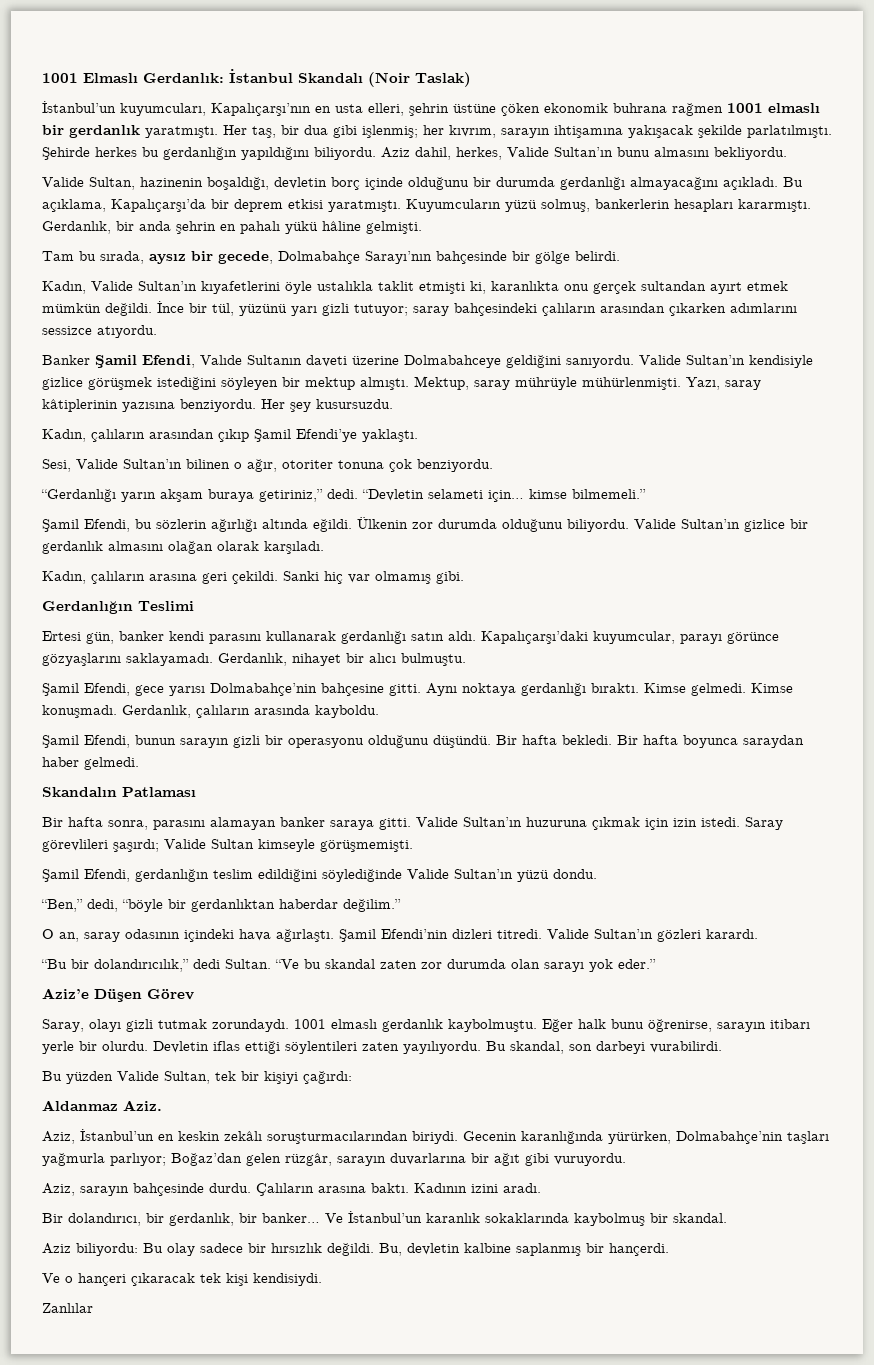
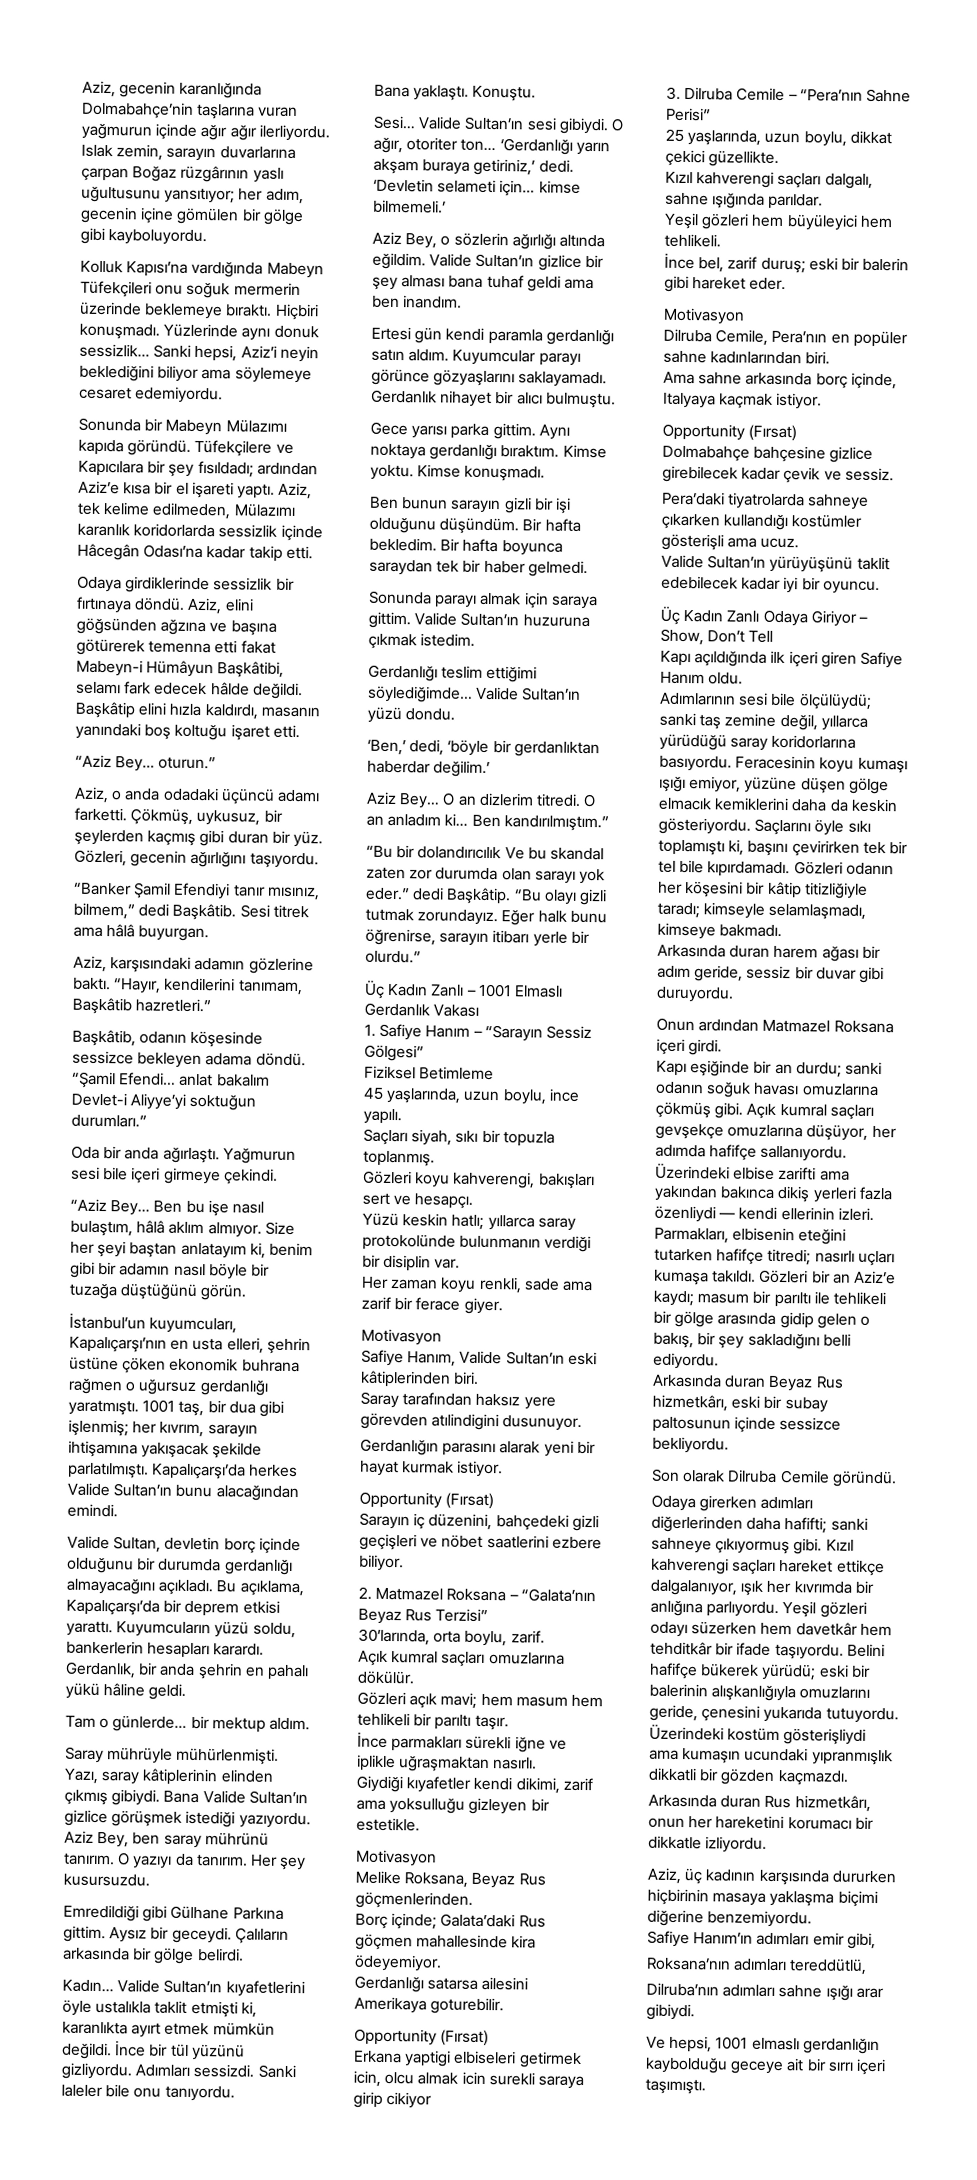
[42,69,471,87] 1001 Elmaslı Gerdanlık: İstanbul Skandalı (Noir Taslak) -> [82,80,263,99] [81,101,299,120] [81,123,330,142] [81,144,296,162] [81,165,284,183] [81,186,304,205] [80,206,304,226] [80,227,208,246] [80,260,324,279] [80,280,301,299] [79,301,319,321] [79,323,319,341] [79,343,319,363] [79,364,312,384] [79,386,224,404] [78,417,287,436] [78,439,294,457] [78,460,318,478] [78,480,313,500] [77,502,296,520] [77,523,323,542] [77,543,313,562] [77,575,295,594] [76,596,254,615] [76,617,277,636] [76,638,276,656] [76,659,285,678] [76,681,303,700] [75,701,320,720] [75,722,300,741] [75,754,217,772] [74,786,320,805] [74,807,283,826] [74,829,323,848] [74,849,319,869] [73,882,320,901] [73,902,309,921] [73,924,210,942] [73,955,314,975] [73,977,303,996] [72,997,212,1015] [72,1029,264,1048] [72,1050,306,1069] [72,1071,270,1089] [71,1092,257,1111] [71,1114,147,1128] [71,1145,296,1165] [71,1166,278,1185] [70,1198,264,1217] [70,1220,295,1238] [70,1240,313,1259] [70,1261,270,1280] [69,1283,247,1301] Aziz, gecenin karanlığında Dolmabahçe’nin taşlarına vuran yağmurun içinde ağır ağır ilerliyordu. Islak zemin, sarayın duvarlarına çarpan Boğaz rüzgârının yaslı uğultusunu yansıtıyor; her adım, gecenin içine gömülen bir gölge gibi kayboluyordu. // Kolluk Kapısı’na vardığında Mabeyn Tüfekçileri onu soğuk mermerin üzerinde beklemeye bıraktı. Hiçbiri konuşmadı. Yüzlerinde aynı donuk sessizlik… Sanki hepsi, Aziz’i neyin beklediğini biliyor ama söylemeye cesaret edemiyordu. // Sonunda bir Mabeyn Mülazımı kapıda göründü. Tüfekçilere ve Kapıcılara bir şey fısıldadı; ardından Aziz’e kısa bir el işareti yaptı. Aziz, tek kelime edilmeden, Mülazımı karanlık koridorlarda sessizlik içinde Hâcegân Odası’na kadar takip etti. // Odaya girdiklerinde sessizlik bir fırtınaya döndü. Aziz, elini göğsünden ağzına ve başına götürerek temenna etti fakat Mabeyn-i Hümâyun Başkâtibi, selamı fark edecek hâlde değildi. Başkâtip elini hızla kaldırdı, masanın yanındaki boş koltuğu işaret etti. // “Aziz Bey… oturun.” // Aziz, o anda odadaki üçüncü adamı farketti. Çökmüş, uykusuz, bir şeylerden kaçmış gibi duran bir yüz. Gözleri, gecenin ağırlığını taşıyordu. // “Banker Şamil Efendiyi tanır mısınız, bilmem,” dedi Başkâtib. Sesi titrek ama hâlâ buyurgan. // Aziz, karşısındaki adamın gözlerine baktı. “Hayır, kendilerini tanımam, Başkâtib hazretleri.” // Başkâtib, odanın köşesinde sessizce bekleyen adama döndü. “Şamil Efendi… anlat bakalım Devlet-i Aliyye’yi soktuğun durumları.” // Oda bir anda ağırlaştı. Yağmurun sesi bile içeri girmeye çekindi. // “Aziz Bey… Ben bu işe nasıl bulaştım, hâlâ aklım almıyor. Size her şeyi baştan anlatayım ki, benim gibi bir adamın nasıl böyle bir tuzağa düştüğünü görün.
[727,103,820,113] [42,125,247,138] 1001 elmaslı bir gerdanlık yaratmıştı. Her -> [125,1379,268,1396] [68,1399,176,1416] o uğursuz gerdanlığı yaratmıştı. 1001
[42,147,502,160] Şehirde herkes bu gerdanlığın yapıldığını biliyordu. Aziz dahil, herkes, -> [151,1463,299,1480] Kapalıçarşı’da herkes
[654,147,787,160] [42,177,269,190] almasını bekliyordu. // Valide Sultan, hazinenin boşaldığı, -> [215,1485,299,1502] [67,1503,118,1518] [67,1535,162,1553] alacağından emindi. // Valide Sultan,
[328,200,401,212] yaratmıştı. -> [66,1620,113,1637] yarattı.
[541,199,590,212] solmuş, -> [252,1622,296,1639] soldu,
[738,199,811,212] kararmıştı. -> [213,1643,265,1656] karardı.
[366,221,422,234] gelmişti. -> [148,1683,187,1700] geldi.
[79,251,507,264] bu sırada, aysız bir gecede, Dolmabahçe Sarayı’nın bahçesinde -> [99,1715,310,1733] [65,1746,280,1765] [64,1768,273,1786] [64,1789,308,1806] [64,1809,311,1829] [64,1830,269,1849] [64,1852,307,1871] [63,1873,150,1887] [63,1904,284,1922] [63,1925,289,1944] [63,1947,130,1961] o günlerde… bir mektup aldım. // Saray mührüyle mühürlenmişti. Yazı, saray kâtiplerinin elinden çıkmış gibiydi. Bana Valide Sultan’ın gizlice görüşmek istediği yazıyordu. Aziz Bey, ben saray mührünü tanırım. O yazıyı da tanırım. Her şey kusursuzdu. // Emredildiği gibi Gülhane Parkına gittim. Aysız bir geceydi. Çalıların arkasında
[42,281,86,294] Kadın, -> [62,1979,114,1993] Kadın…
[564,281,706,294] onu gerçek sultandan -> (128, 2028) none
[212,303,797,316] [42,325,157,338] [42,355,813,368] [42,376,761,390] [42,399,393,412] [42,429,418,442] [42,459,493,472] [41,489,646,502] [42,517,808,532] [42,541,324,554] [42,571,464,584] [42,601,194,614] [42,631,675,644] tül, yüzünü yarı gizli tutuyor; saray bahçesindeki çalıların arasından çıkarken adımlarını sessizce atıyordu. // Banker Şamil Efendi, Valıde Sultanın daveti üzerine Dolmabahceye geldiğini sanıyordu. Valide Sultan’ın kendisiyle gizlice görüşmek istediğini söyleyen bir mektup almıştı. Mektup, saray mührüyle mühürlenmişti. Yazı, saray kâtiplerinin yazısına benziyordu. Her şey kusursuzdu. // Kadın, çalıların arasından çıkıp Şamil Efendi’ye yaklaştı. // Sesi, Valide Sultan’ın bilinen o ağır, otoriter tonuna çok benziyordu. // “Gerdanlığı yarın akşam buraya getiriniz,” dedi. “Devletin selameti için… kimse bilmemeli.” // Şamil Efendi, bu sözlerin ağırlığı altında eğildi. Ülkenin zor durumda olduğunu biliyordu. Valide Sultan’ın gizlice bir gerdanlık almasını olağan olarak karşıladı. // Kadın, çalıların arasına geri çekildi. Sanki hiç var olmamış gibi. // Gerdanlığın Teslimi // Ertesi gün, banker kendi parasını kullanarak gerdanlığı satın aldı. Kapalıçarşı’daki kuyumcular, -> [170,2043,245,2061] [61,2062,296,2080] [61,2084,235,2102] [374,84,537,102] [373,115,624,135] [373,137,610,156] [373,158,574,176] [373,178,581,197] [373,199,446,214] [372,231,605,250] [372,252,604,271] [372,274,594,292] [372,295,463,309] [371,326,614,346] [371,348,537,366] tül yüzünü gizliyordu. Adımları sessizdi. Sanki laleler bile onu tanıyordu. // Bana yaklaştı. Konuştu. // Sesi… Valide Sultan’ın sesi gibiydi. O ağır, otoriter ton… ‘Gerdanlığı yarın akşam buraya getiriniz,’ dedi. ‘Devletin selameti için… kimse bilmemeli.’ // Aziz Bey, o sözlerin ağırlığı altında eğildim. Valide Sultan’ın gizlice bir şey alması bana tuhaf geldi ama ben inandım. // Ertesi gün kendi paramla gerdanlığı satın aldım. Kuyumcular
[218,653,287,666] Gerdanlık, -> [371,389,437,404] Gerdanlık
[42,683,793,696] [42,705,379,718] [42,735,130,748] Şamil Efendi, gece yarısı Dolmabahçe’nin bahçesine gitti. Aynı noktaya gerdanlığı bıraktı. Kimse gelmedi. Kimse konuşmadı. Gerdanlık, çalıların arasında kayboldu. // Şamil Efendi, -> [370,421,570,440] [370,443,607,461] [370,464,546,482] [369,496,399,510] Gece yarısı parka gittim. Aynı noktaya gerdanlığı bıraktım. Kimse yoktu. Kimse konuşmadı. // Ben
[288,735,612,748] operasyonu olduğunu düşündü. Bir hafta bekledi. -> [554,497,571,514] [369,517,581,535] [369,537,437,552] işi olduğunu düşündüm. Bir hafta bekledim.
(804, 741) none -> [436,559,482,573] tek bir
[42,787,196,797] [42,817,783,830] [42,839,413,852] [42,869,597,882] [41,899,401,912] [42,929,758,942] [41,959,299,972] Skandalın Patlaması // Bir hafta sonra, parasını alamayan banker saraya gitti. Valide Sultan’ın huzuruna çıkmak için izin istedi. Saray görevlileri şaşırdı; Valide Sultan kimseyle görüşmemişti. // Şamil Efendi, gerdanlığın teslim edildiğini söylediğinde Valide Sultan’ın yüzü dondu. // “Ben,” dedi, “böyle bir gerdanlıktan haberdar değilim.” // O an, saray odasının içindeki hava ağırlaştı. Şamil Efendi’nin dizleri titredi. Valide Sultan’ın gözleri karardı. // “Bu bir dolandırıcılık,” dedi Sultan. “Ve -> [369,590,598,610] [368,611,590,629] [368,633,476,650] [368,664,538,683] [367,685,582,703] [367,706,456,724] [367,739,600,758] [367,760,491,778] [366,791,597,809] [366,813,609,832] [366,845,525,860] Sonunda parayı almak için saraya gittim. Valide Sultan’ın huzuruna çıkmak istedim. // Gerdanlığı teslim ettiğimi söylediğimde… Valide Sultan’ın yüzü dondu. // ‘Ben,’ dedi, ‘böyle bir gerdanlıktan haberdar değilim.’ // Aziz Bey… O an dizlerim titredi. O an anladım ki… Ben kandırılmıştım.” // “Bu bir dolandırıcılık Ve
[42,988,194,1002] [42,1019,537,1032] // Aziz’e Düşen Görev // Saray, olayı gizli tutmak zorundaydı. 1001 elmaslı gerdanlık kaybolmuştu. -> [412,887,607,906] [365,908,499,926] dedi Başkâtip. “Bu olayı gizli tutmak zorundayız.
[102,1041,722,1054] [42,1071,352,1084] [42,1100,162,1111] [42,1129,829,1144] [42,1153,626,1166] [42,1183,541,1196] [42,1211,727,1226] [42,1243,669,1256] [42,1273,322,1286] [42,1303,93,1313] olurdu. Devletin iflas ettiği söylentileri zaten yayılıyordu. Bu skandal, son darbeyi vurabilirdi. // Bu yüzden Valide Sultan, tek bir kişiyi çağırdı: // Aldanmaz Aziz. // Aziz, İstanbul’un en keskin zekâlı soruşturmacılarından biriydi. Gecenin karanlığında yürürken, Dolmabahçe’nin taşları yağmurla parlıyor; Boğaz’dan gelen rüzgâr, sarayın duvarlarına bir ağıt gibi vuruyordu. // Aziz, sarayın bahçesinde durdu. Çalıların arasına baktı. Kadının izini aradı. // Bir dolandırıcı, bir gerdanlık, bir banker… Ve İstanbul’un karanlık sokaklarında kaybolmuş bir skandal. // Aziz biliyordu: Bu olay sadece bir hırsızlık değildi. Bu, devletin kalbine saplanmış bir hançerdi. // Ve o hançeri çıkaracak tek kişi kendisiydi. // Zanlılar -> [365,950,421,964] [364,979,563,999] [364,1002,480,1017] [364,1023,592,1042] [364,1044,424,1062] [364,1065,495,1081] [363,1087,580,1105] [363,1108,402,1125] [363,1128,555,1147] [363,1150,435,1167] [363,1170,595,1190] [362,1192,474,1209] [362,1212,576,1231] [362,1233,592,1253] [362,1254,461,1272] [361,1276,593,1294] [361,1296,503,1315] [361,1328,442,1346] [361,1349,597,1367] [360,1370,480,1388] [360,1391,556,1410] [360,1412,583,1431] [360,1438,596,1457] [360,1460,504,1478] [359,1491,495,1510] [359,1512,599,1532] [359,1533,602,1551] [359,1554,404,1572] [358,1586,596,1603] [358,1608,489,1625] [358,1628,545,1647] [358,1650,565,1667] [357,1670,415,1685] [357,1691,603,1709] [357,1712,509,1731] [357,1731,567,1753] [356,1754,538,1773] [356,1775,593,1794] [356,1797,550,1815] [356,1817,420,1832] [356,1849,437,1867] [355,1870,546,1889] [355,1891,473,1909] [355,1913,546,1930] [355,1933,537,1951] [354,1954,442,1972] [354,1975,529,1993] [354,1996,505,2015] [354,2028,490,2047] [353,2050,582,2069] [353,2070,584,2090] [353,2091,433,2109] [666,86,911,103] [665,107,711,122] [665,128,892,147] [665,149,780,167] [665,171,873,189] [665,192,824,210] [664,212,893,231] [664,233,721,248] [664,252,910,274] [664,275,787,293] [663,307,745,325] [663,328,908,348] [663,350,831,365] [663,371,897,390] [663,392,823,410] [662,423,798,442] [662,445,874,463] [662,465,894,484] [662,491,870,510] [661,513,863,531] [661,533,800,551] [661,554,890,573] [661,575,880,594] [660,605,868,627] [660,628,774,646] [660,650,903,669] [660,671,744,685] [659,692,872,710] [659,712,868,731] [659,733,857,751] [659,755,908,774] [659,776,889,795] [658,797,898,813] [658,817,871,836] [658,839,908,857] [658,859,894,878] [658,881,868,899] [657,902,867,920] [657,922,783,940] [657,944,881,962] [657,965,884,984] [656,986,734,1003] [656,1017,894,1034] [656,1038,723,1056] [656,1060,882,1078] [655,1081,879,1098] [655,1101,874,1120] [655,1123,897,1141] [655,1144,848,1162] [655,1162,850,1181] [654,1185,893,1203] [654,1205,874,1223] [654,1227,847,1245] [654,1248,895,1267] [654,1269,896,1286] [653,1290,886,1308] [653,1310,870,1329] [653,1332,851,1350] [653,1352,719,1370] [652,1374,844,1392] [652,1394,828,1413] [652,1416,842,1433] [652,1436,729,1454] [651,1468,897,1488] [651,1494,814,1512] [651,1515,868,1534] [651,1537,854,1555] [651,1557,885,1577] [650,1579,874,1596] [650,1600,867,1618] [650,1621,892,1638] [650,1641,885,1660] [649,1662,871,1681] [649,1683,871,1702] [649,1704,899,1724] [649,1723,867,1745] [649,1747,893,1766] [648,1767,849,1786] [648,1794,871,1812] [648,1815,874,1831] [648,1835,768,1853] [647,1867,896,1886] [647,1888,878,1908] [647,1909,813,1928] [647,1930,876,1950] [646,1957,868,1975] [646,1982,884,2001] [646,2003,695,2021] [646,2035,880,2055] [645,2057,886,2076] [645,2078,706,2095] olurdu.” // Üç Kadın Zanlı – 1001 Elmaslı Gerdanlık Vakası // 1. Safiye Hanım – “Sarayın Sessiz Gölgesi” // Fiziksel Betimleme // 45 yaşlarında, uzun boylu, ince yapılı. // Saçları siyah, sıkı bir topuzla toplanmış. // Gözleri koyu kahverengi, bakışları sert ve hesapçı. // Yüzü keskin hatlı; yıllarca saray protokolünde bulunmanın verdiği bir disiplin var. // Her zaman koyu renkli, sade ama zarif bir ferace giyer. // Motivasyon // Safiye Hanım, Valide Sultan’ın eski kâtiplerinden biri. // Saray tarafından haksız yere görevden atılindigini dusunuyor. // Gerdanlığın parasını alarak yeni bir hayat kurmak istiyor. // Opportunity (Fırsat) // Sarayın iç düzenini, bahçedeki gizli geçişleri ve nöbet saatlerini ezbere biliyor. // 2. Matmazel Roksana – “Galata’nın Beyaz Rus Terzisi” // 30’larında, orta boylu, zarif. // Açık kumral saçları omuzlarına dökülür. // Gözleri açık mavi; hem masum hem tehlikeli bir parıltı taşır. // İnce parmakları sürekli iğne ve iplikle uğraşmaktan nasırlı. // Giydiği kıyafetler kendi dikimi, zarif ama yoksulluğu gizleyen bir estetikle. // Motivasyon // Melike Roksana, Beyaz Rus göçmenlerinden. // Borç içinde; Galata’daki Rus göçmen mahallesinde kira ödeyemiyor. // Gerdanlığı satarsa ailesini Amerikaya goturebilir. // Opportunity (Fırsat) // Erkana yaptigi elbiseleri getirmek icin, olcu almak icin surekli saraya girip cikiyor // 3. Dilruba Cemile – “Pera’nın Sahne Perisi” // 25 yaşlarında, uzun boylu, dikkat çekici güzellikte. // Kızıl kahverengi saçları dalgalı, sahne ışığında parıldar. // Yeşil gözleri hem büyüleyici hem tehlikeli. // İnce bel, zarif duruş; eski bir balerin gibi hareket eder. // Motivasyon // Dilruba Cemile, Pera’nın en popüler sahne kadınlarından biri. // Ama sahne arkasında borç içinde, Italyaya kaçmak istiyor. // Opportunity (Fırsat) // Dolmabahçe bahçesine gizlice girebilecek kadar çevik ve sessiz. // Pera’daki tiyatrolarda sahneye çıkarken kullandığı kostümler gösterişli ama ucuz. // Valide Sultan’ın yürüyüşünü taklit edebilecek kadar iyi bir oyuncu. // Üç Kadın Zanlı Odaya Giriyor – Show, Don’t Tell // Kapı açıldığında ilk içeri giren Safiye Hanım oldu. // Adımlarının sesi bile ölçülüydü; sanki taş zemine değil, yıllarca yürüdüğü saray koridorlarına basıyordu. Feracesinin koyu kumaşı ışığı emiyor, yüzüne düşen gölge elmacık kemiklerini daha da keskin gösteriyordu. Saçlarını öyle sıkı toplamıştı ki, başını çevirirken tek bir tel bile kıpırdamadı. Gözleri odanın her köşesini bir kâtip titizliğiyle taradı; kimseyle selamlaşmadı, kimseye bakmadı. // Arkasında duran harem ağası bir adım geride, sessiz bir duvar gibi duruyordu. // Onun ardından Matmazel Roksana içeri girdi. // Kapı eşiğinde bir an durdu; sanki odanın soğuk havası omuzlarına çökmüş gibi. Açık kumral saçları gevşekçe omuzlarına düşüyor, her adımda hafifçe sallanıyordu. Üzerindeki elbise zarifti ama yakından bakınca dikiş yerleri fazla özenliydi — kendi ellerinin izleri. Parmakları, elbisenin eteğini tutarken hafifçe titredi; nasırlı uçları kumaşa takıldı. Gözleri bir an Aziz’e kaydı; masum bir parıltı ile tehlikeli bir gölge arasında gidip gelen o bakış, bir şey sakladığını belli ediyordu. // Arkasında duran Beyaz Rus hizmetkârı, eski bir subay paltosunun içinde sessizce bekliyordu. // Son olarak Dilruba Cemile göründü. // Odaya girerken adımları diğerlerinden daha hafifti; sanki sahneye çıkıyormuş gibi. Kızıl kahverengi saçları hareket ettikçe dalgalanıyor, ışık her kıvrımda bir anlığına parlıyordu. Yeşil gözleri odayı süzerken hem davetkâr hem tehditkâr bir ifade taşıyordu. Belini hafifçe bükerek yürüdü; eski bir balerinin alışkanlığıyla omuzlarını geride, çenesini yukarıda tutuyordu. Üzerindeki kostüm gösterişliydi ama kumaşın ucundaki yıpranmışlık dikkatli bir gözden kaçmazdı. // Arkasında duran Rus hizmetkârı, onun her hareketini korumacı bir dikkatle izliyordu. // Aziz, üç kadının karşısında dururken hiçbirinin masaya yaklaşma biçimi diğerine benzemiyordu. // Safiye Hanım’ın adımları emir gibi, // Roksana’nın adımları tereddütlü, // Dilruba’nın adımları sahne ışığı arar gibiydi. // Ve hepsi, 1001 elmaslı gerdanlığın kaybolduğu geceye ait bir sırrı içeri taşımıştı.

